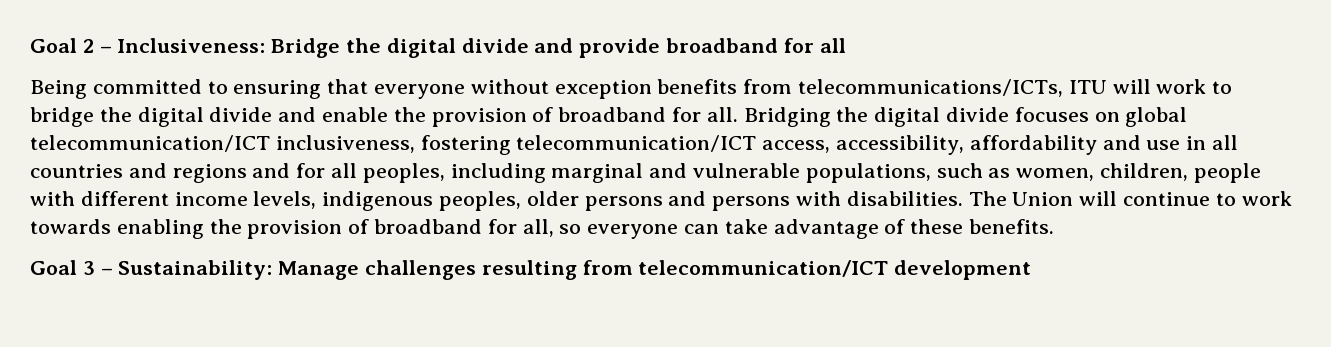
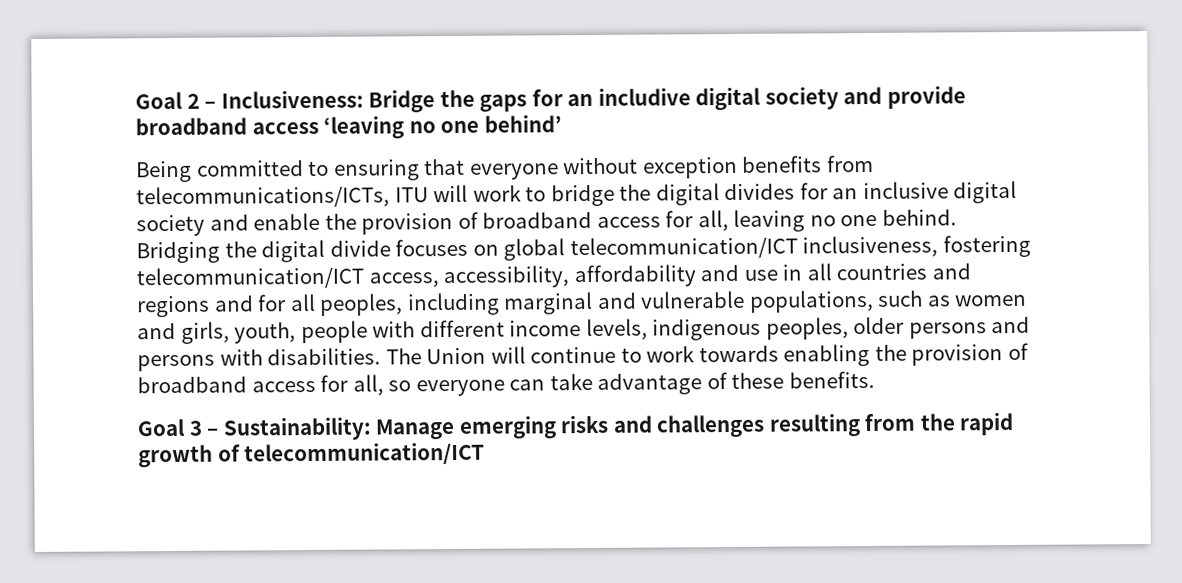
[386,38,846,58] digital divide and provide broadband for all -> [479,85,966,112] [135,114,562,139] gaps for an includive digital society and provide broadband access ‘leaving no one behind’
[209,107,273,122] divide -> [724,180,1018,204] [136,214,205,237] divides for an inclusive digital society
[672,107,738,122] for all. -> [596,209,957,232] access for all, leaving no one behind.
[1016,163,1189,181] women, children, -> [955,294,1028,307] [137,321,297,344] women and girls, youth,
(483, 226) none -> [251,380,316,393] access
[365,260,1032,280] challenges resulting from telecommunication/ICT development -> [458,411,1015,439] [138,441,486,468] emerging risks and challenges resulting from the rapid growth of telecommunication/ICT

